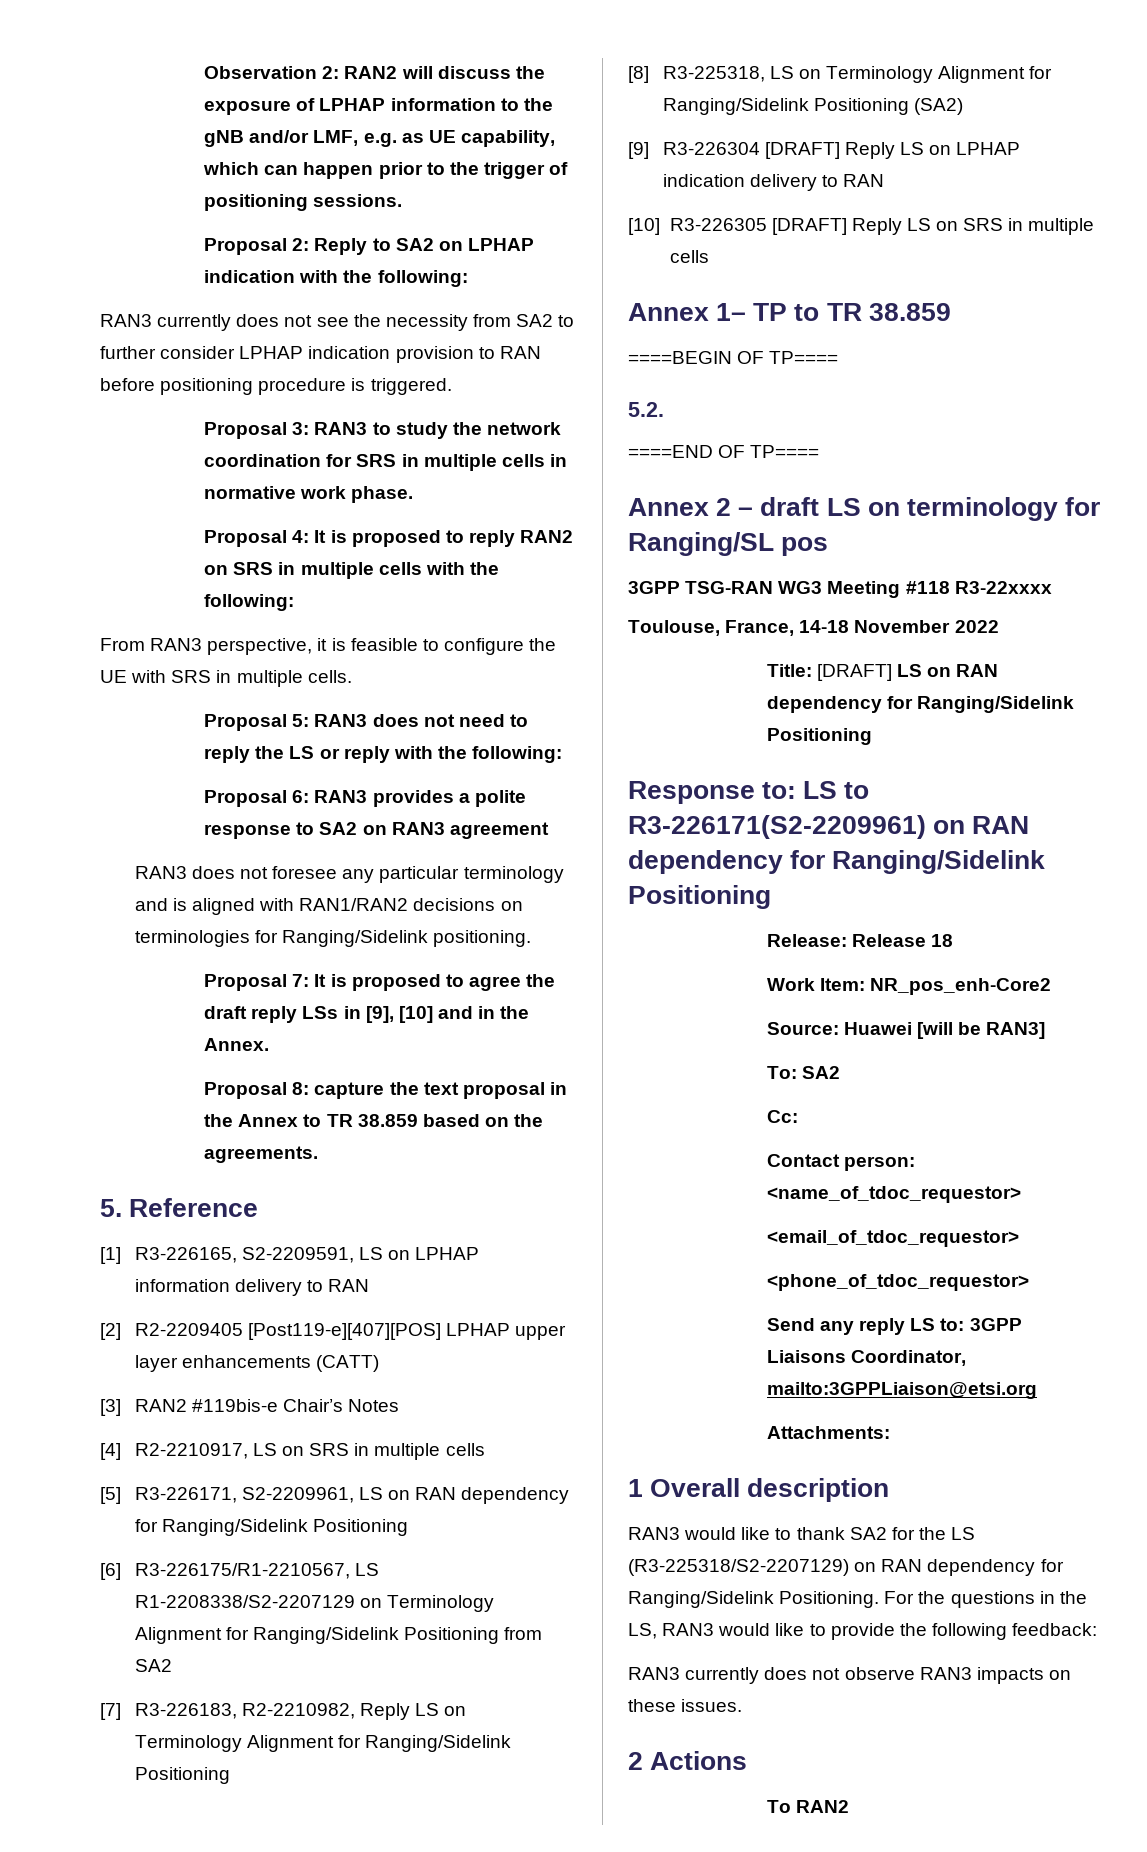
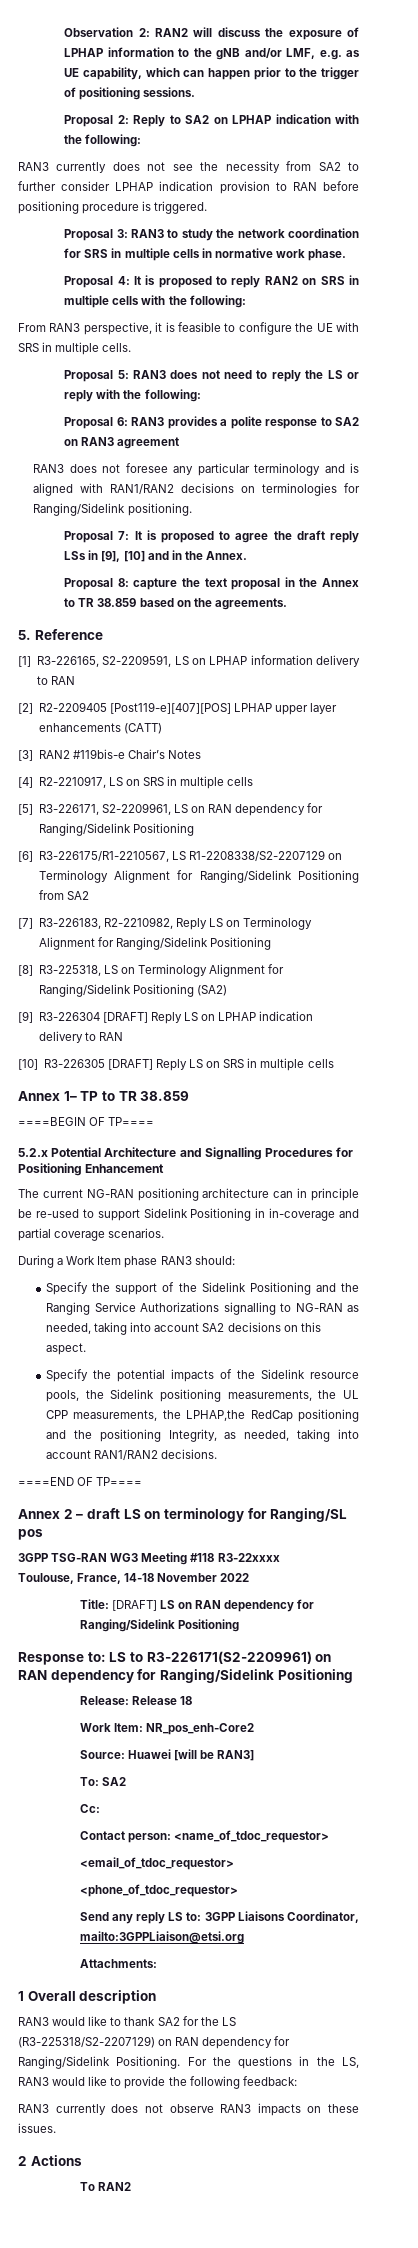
[628,402,664,417] 5.2. -> [18,1147,354,1160] [18,1163,165,1176] [18,1188,359,1201] [18,1208,359,1221] [18,1228,165,1241] [18,1255,235,1268] [46,1282,359,1295] [46,1302,359,1315] [46,1322,321,1335] [46,1343,87,1355] [46,1369,359,1382] [46,1389,359,1402] [46,1409,359,1422] [46,1429,359,1442] [46,1449,218,1461] 5.2.x Potential Architecture and Signalling Procedures for Positioning Enhancement // The current NG-RAN positioning architecture can in principle be re-used to support Sidelink Positioning in in-coverage and partial coverage scenarios. // During a Work Item phase RAN3 should: // Specify the support of the Sidelink Positioning and the Ranging Service Authorizations signalling to NG-RAN as needed, taking into account SA2 decisions on this aspect. // Specify the potential impacts of the Sidelink resource pools, the Sidelink positioning measurements, the UL CPP measurements, the LPHAP,the RedCap positioning and the positioning Integrity, as needed, taking into account RAN1/RAN2 decisions.

